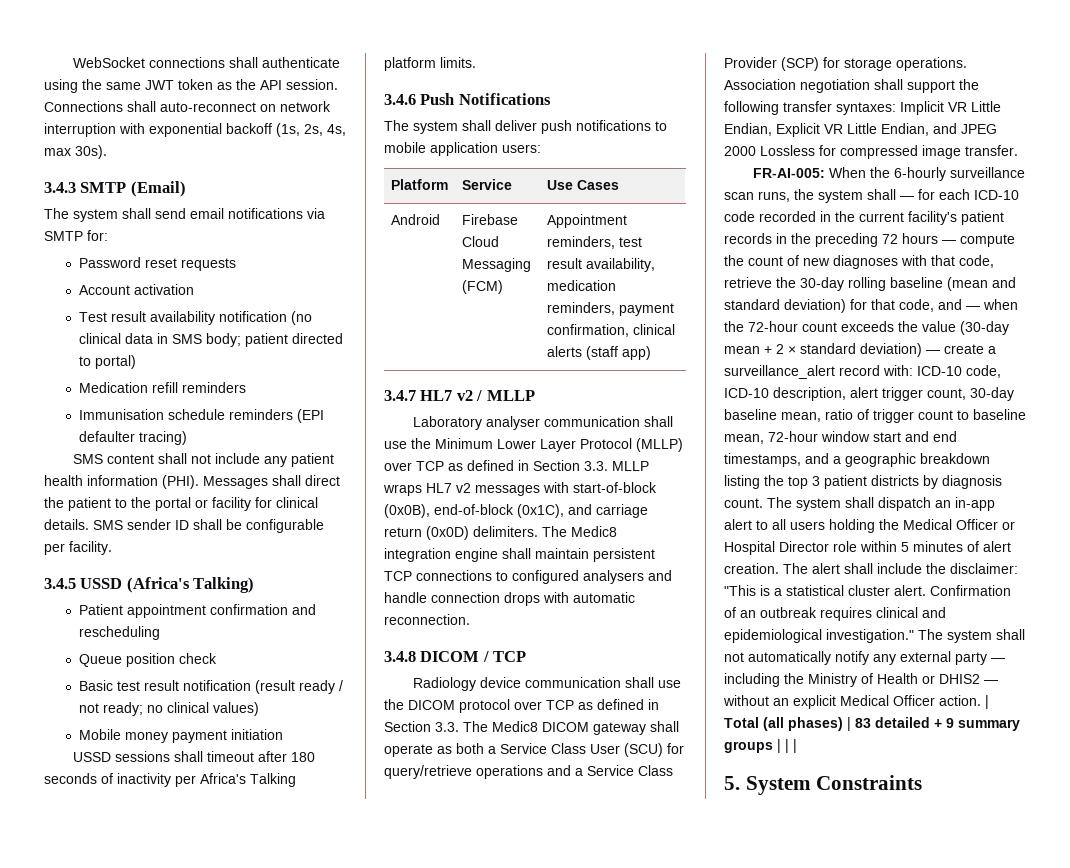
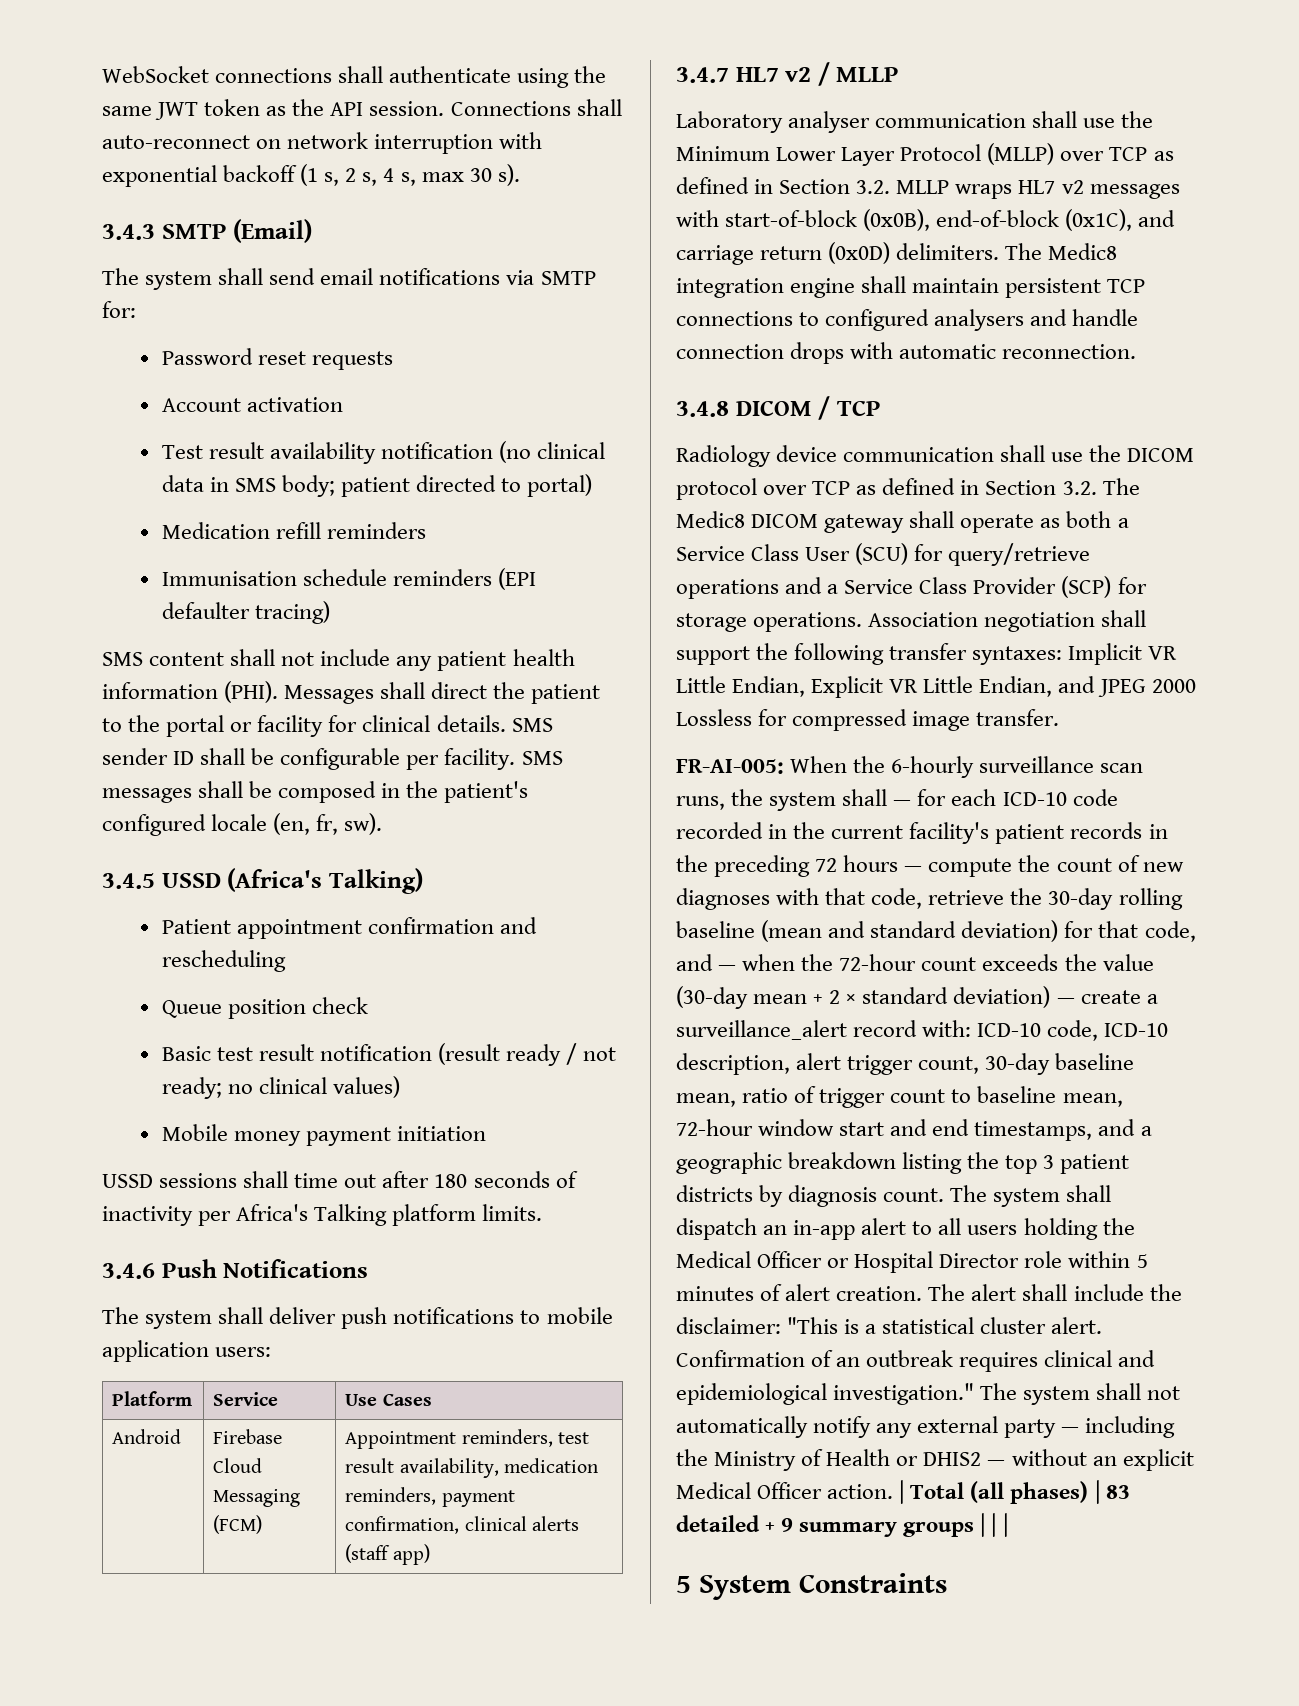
[276,123,346,137] [44,145,107,159] (1s, 2s, 4s, max 30s). -> [300,164,520,186] (1 s, 2 s, 4 s, max 30 s).
(112, 548) none -> [521,751,563,765] [102,781,529,803] [102,813,383,836] SMS messages shall be composed in the patient's configured locale (en, fr, sw).
[207,751,255,762] timeout -> [294,1173,377,1188] time out
[584,461,608,471] 3.3. -> [856,180,891,194] 3.2.
[435,722,459,732] 3.3. -> [1062,481,1097,495] 3.2.
[724,776,740,790] 5. -> [676,1576,691,1593] 5

